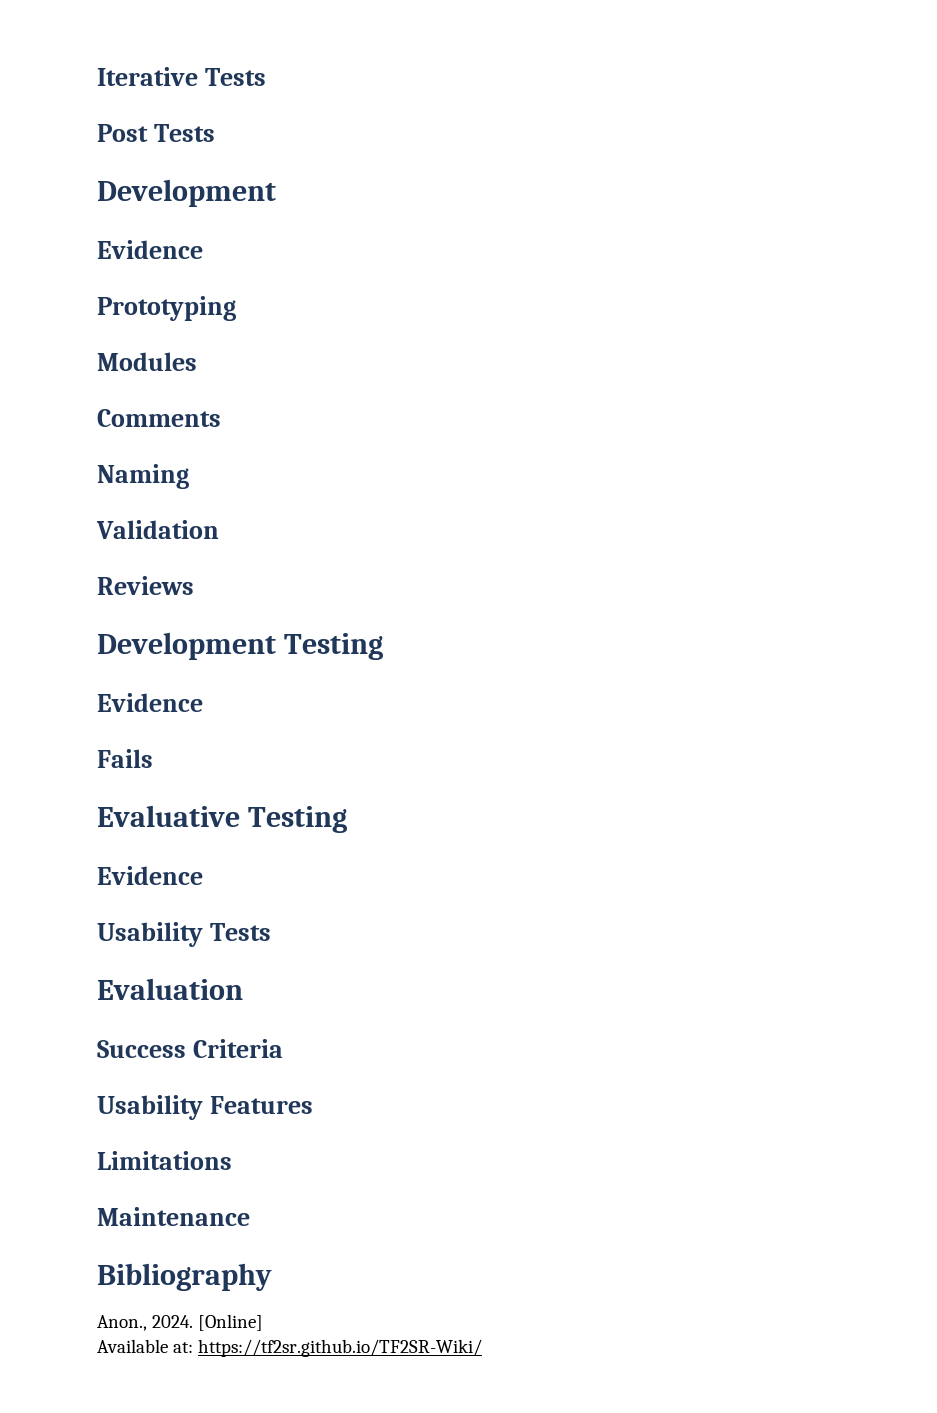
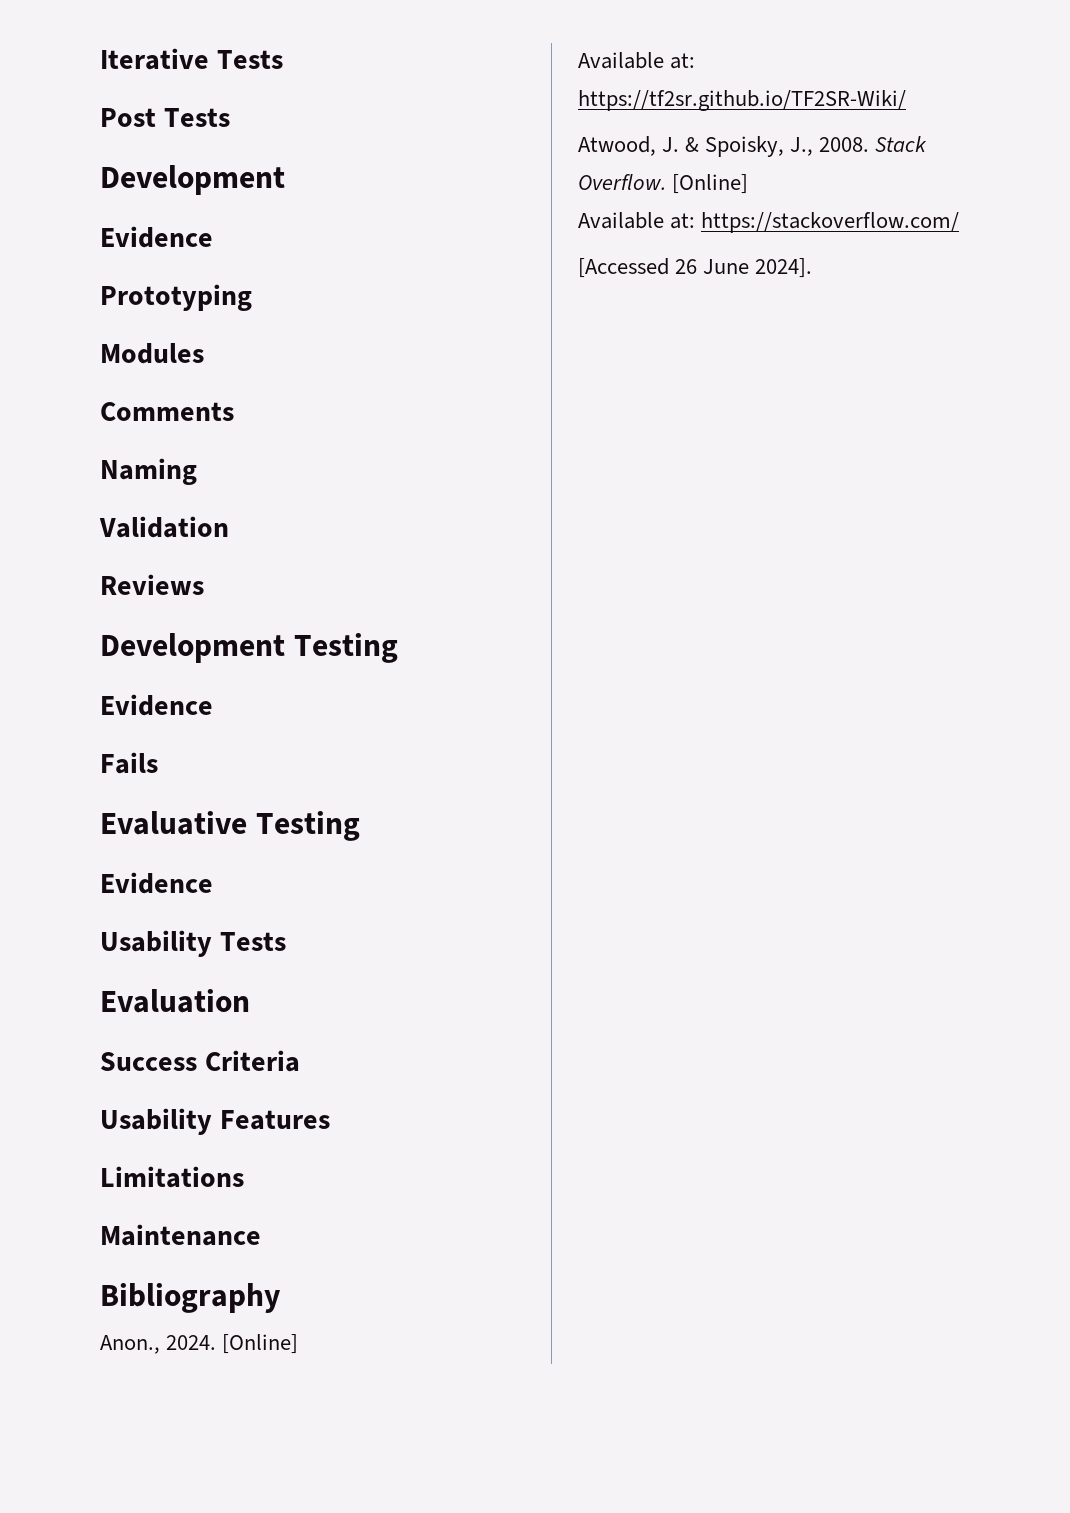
(483, 1348) none -> [578,136,928,157] [578,174,749,194] [578,212,960,233] [578,258,813,278] // Atwood, J. & Spoisky, J., 2008. Stack Overflow. [Online] // Available at: https://stackoverflow.com/ // [Accessed 26 June 2024].

